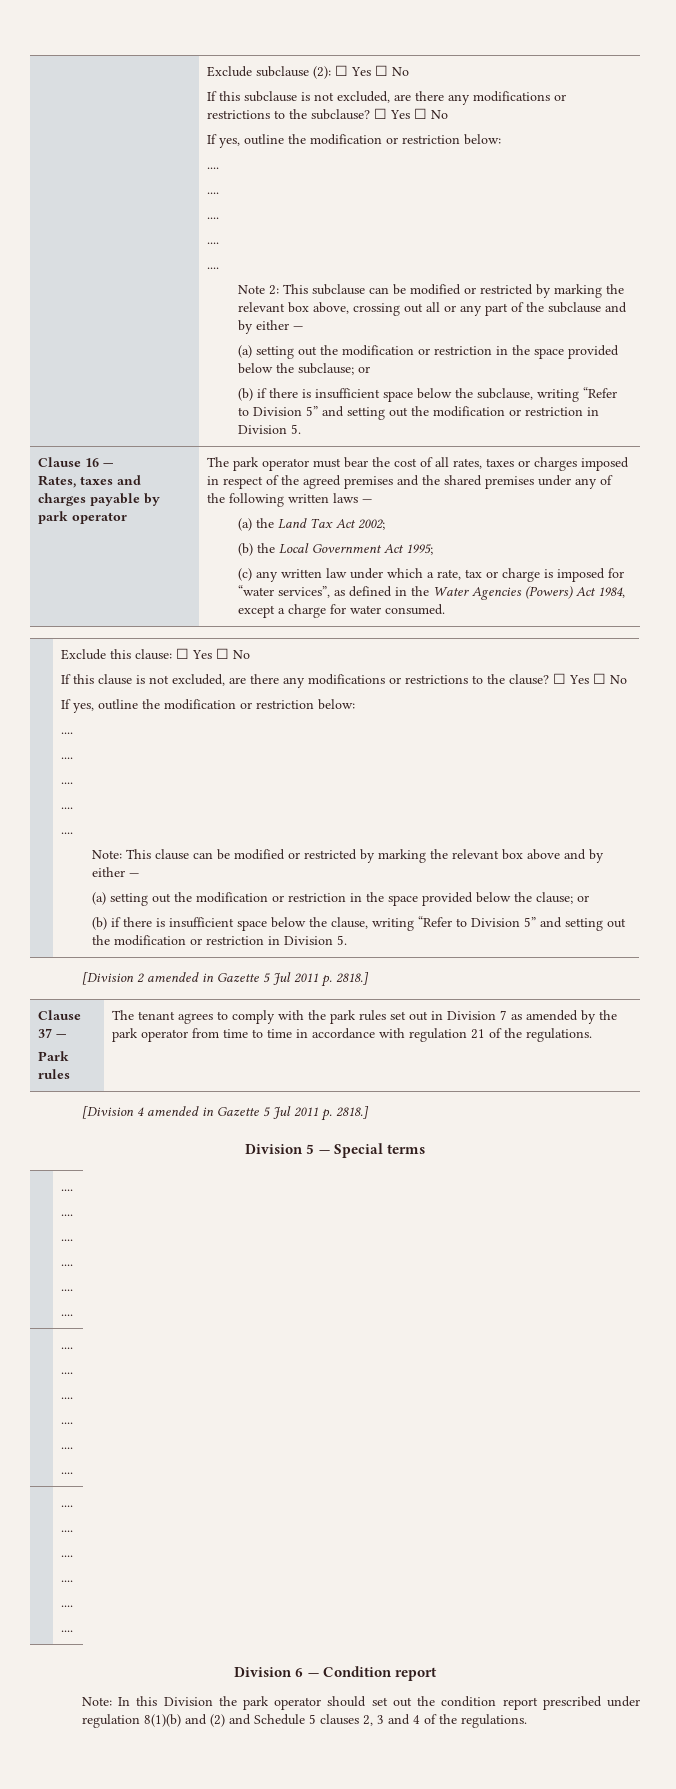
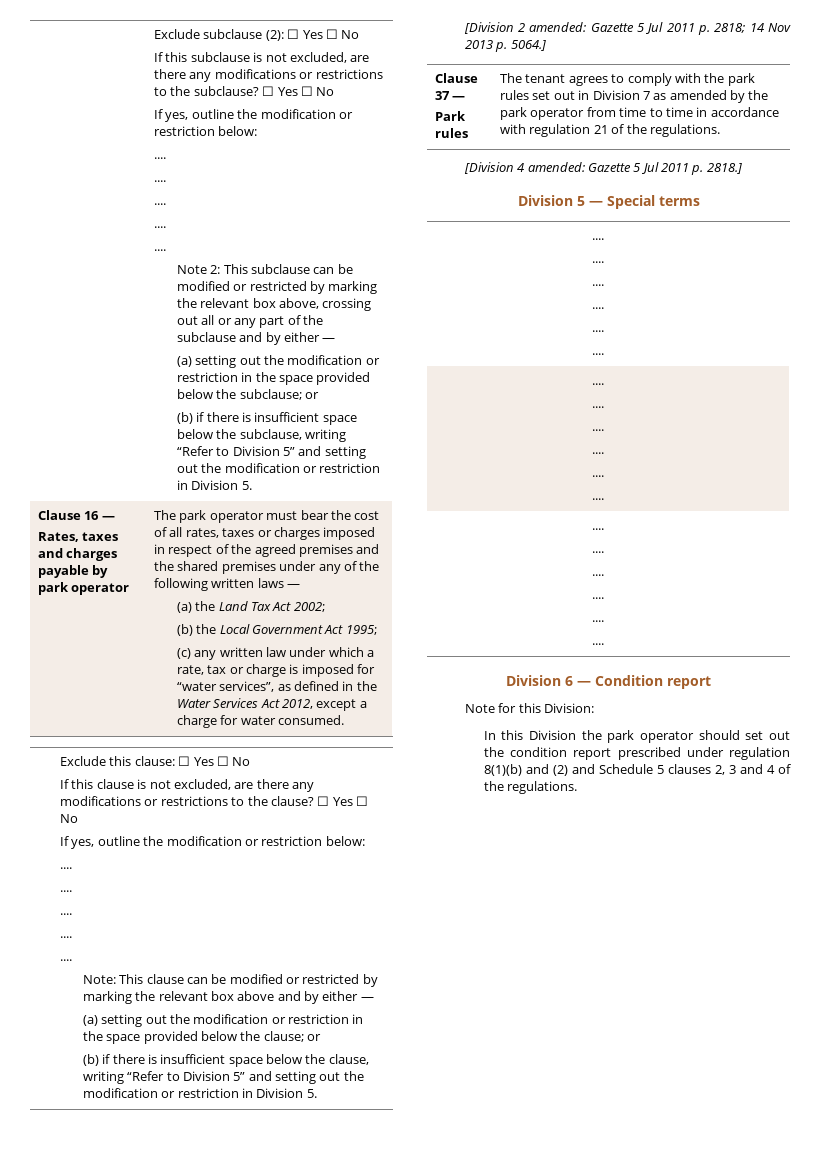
[472,586,626,600] Agencies (Powers) Act 1984, -> [213,698,313,709] Services Act 2012,
[146,972,369,987] amended in Gazette 5 Jul 2011 p. 2818.] -> [529,22,791,35] [464,40,546,52] amended: Gazette 5 Jul 2011 p. 2818; 14 Nov 2013 p. 5064.]
[146,1106,214,1116] amended in -> [527,162,585,172] amended:
[81,1697,112,1706] Note: -> [464,703,594,713] Note for this Division: //

